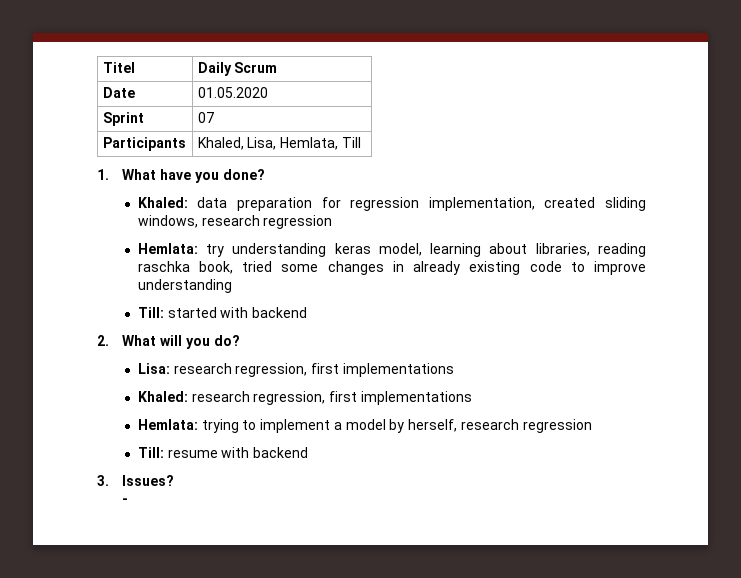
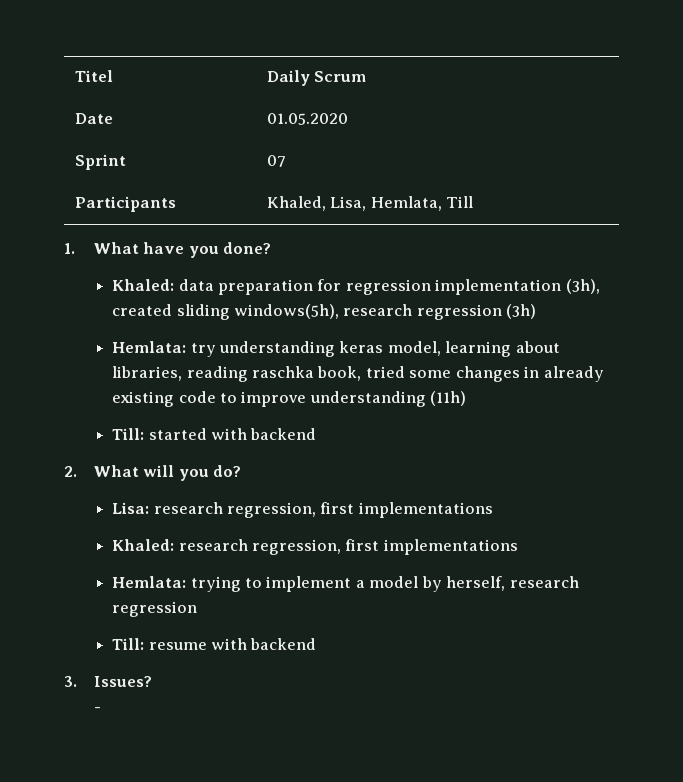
[428,197,535,211] implementation, -> [435,279,600,295] implementation (3h),
[137,215,333,229] windows, research regression -> [234,304,537,320] windows(5h), research regression (3h)
(232, 286) none -> [430,391,467,406] (11h)

